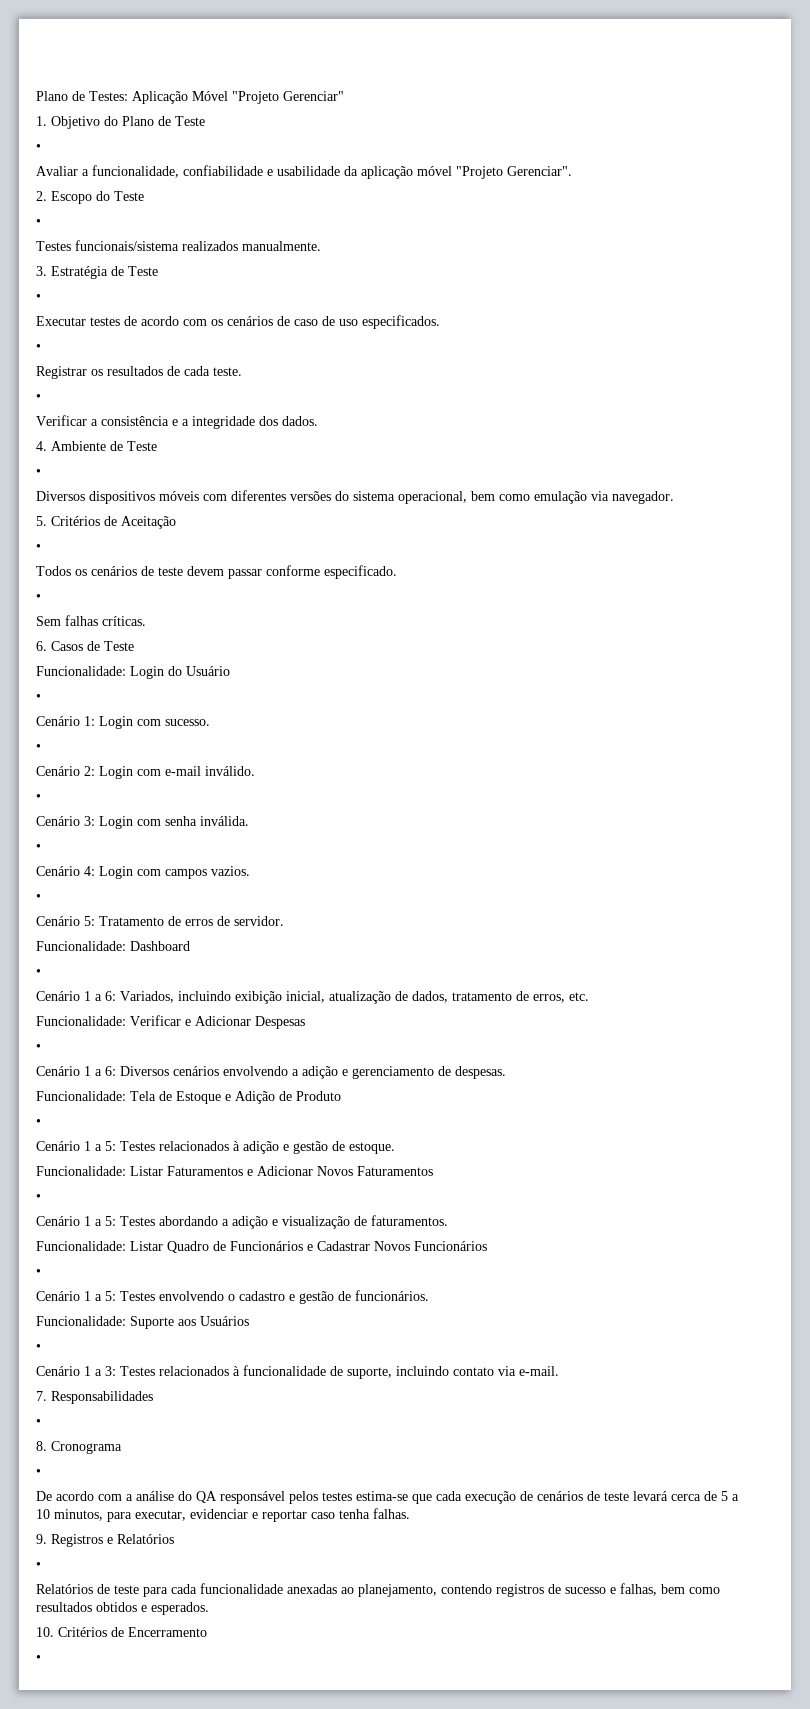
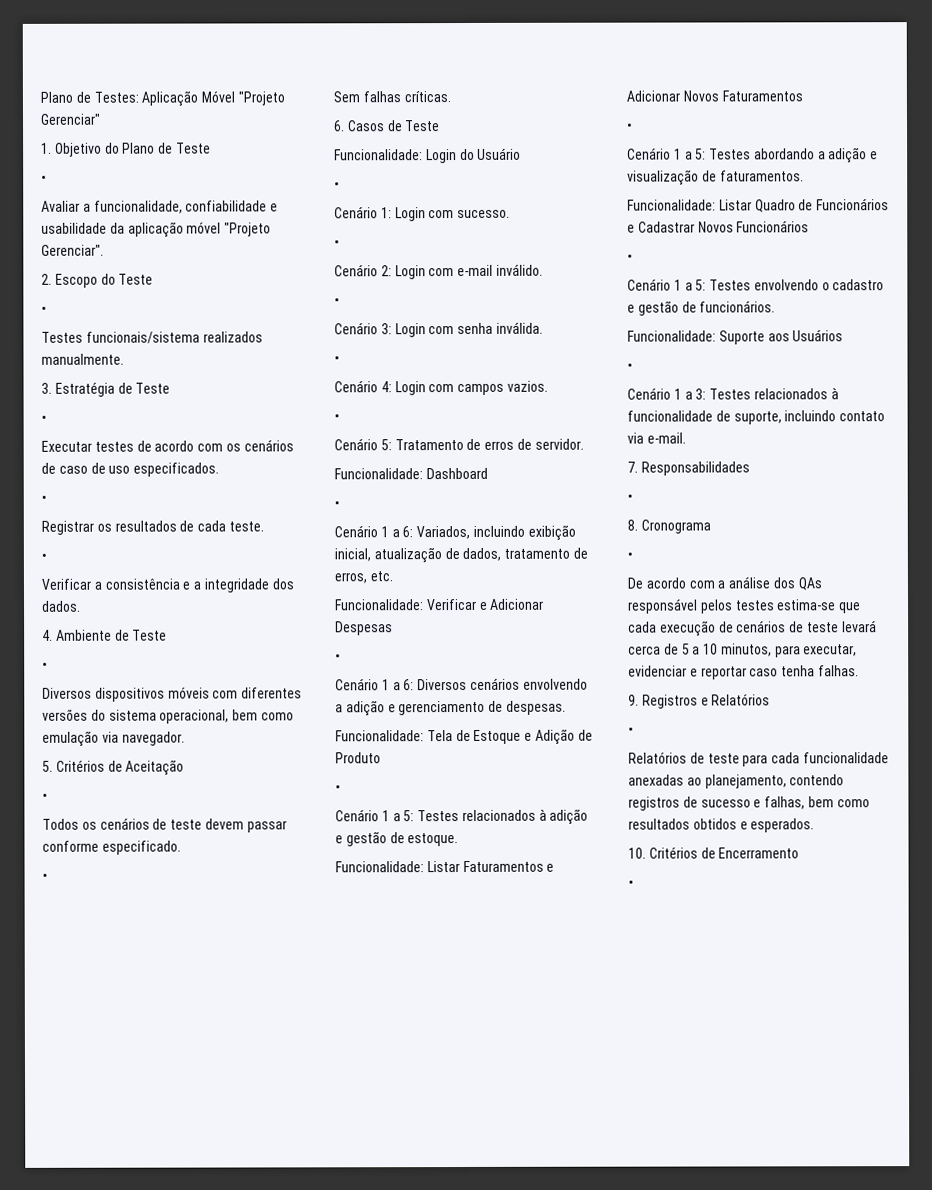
[178,1491,217,1503] do QA -> [772,577,822,591] dos QAs

